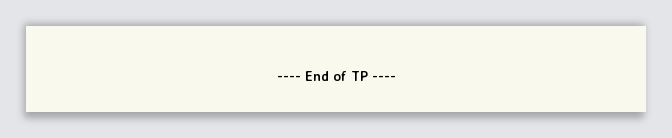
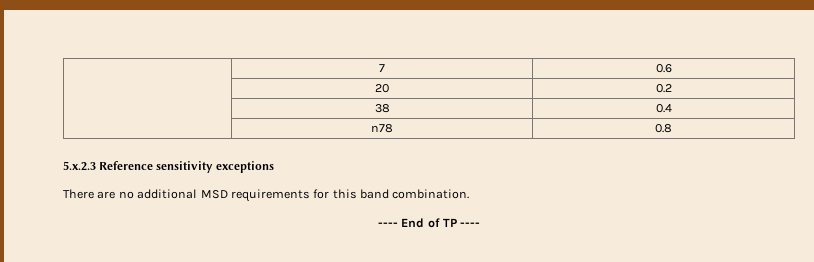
(276, 78) none -> [379,64,386,72] [655,64,672,73] [375,84,390,93] [655,84,672,93] [374,104,390,113] [655,104,672,113] [371,124,394,133] [655,124,672,133] [63,161,274,173] [63,189,470,202] | 7 | 0.6 // | 20 | 0.2 // | 38 | 0.4 // | n78 | 0.8 // 5.x.2.3 Reference sensitivity exceptions // There are no additional MSD requirements for this band combination. //

